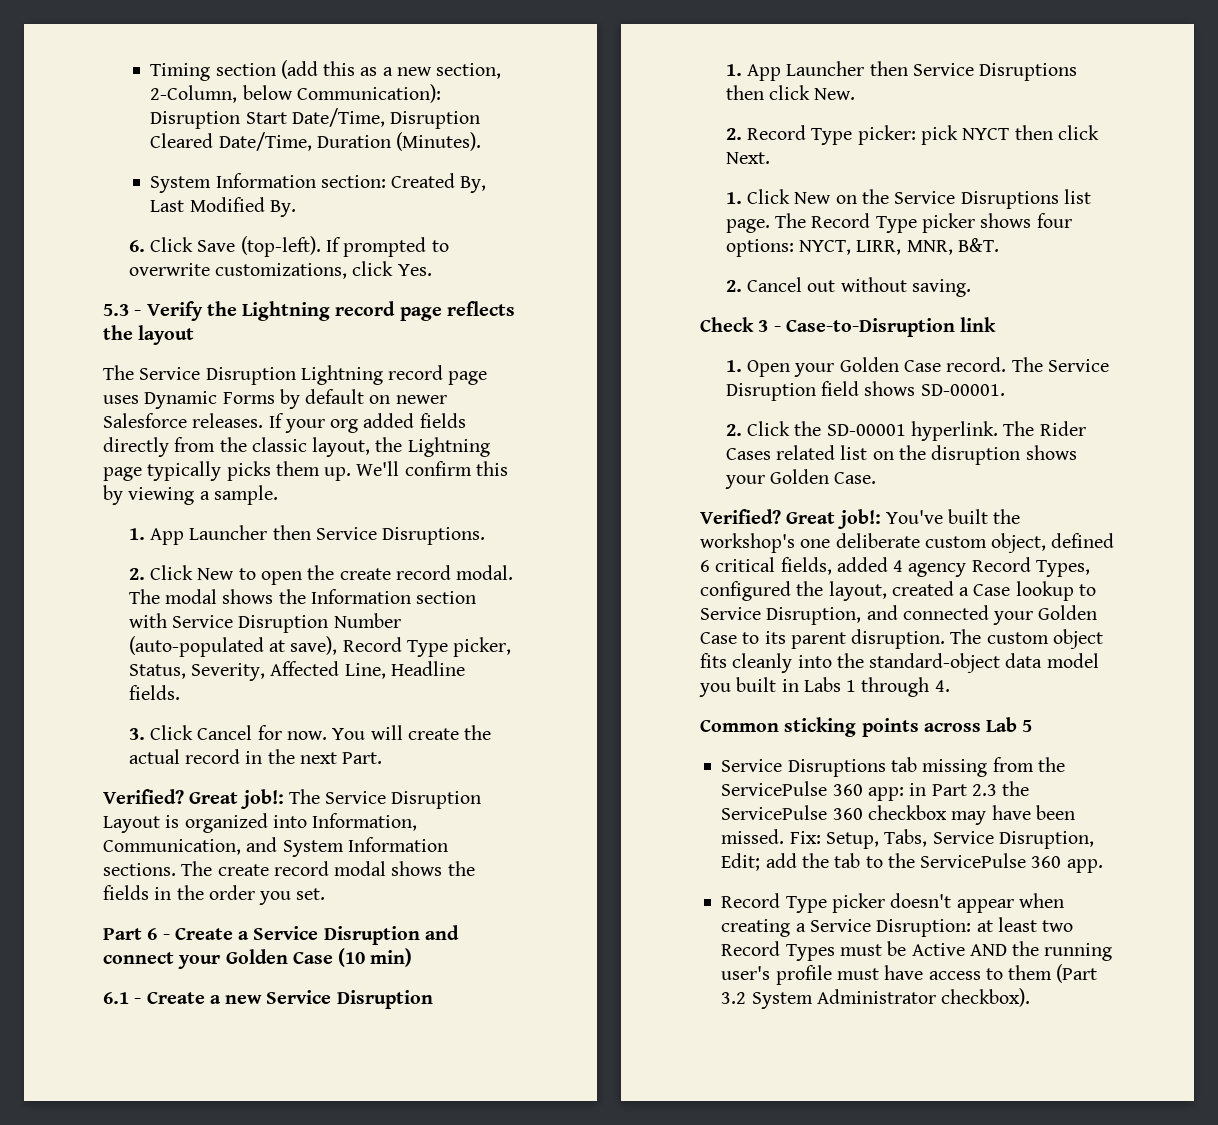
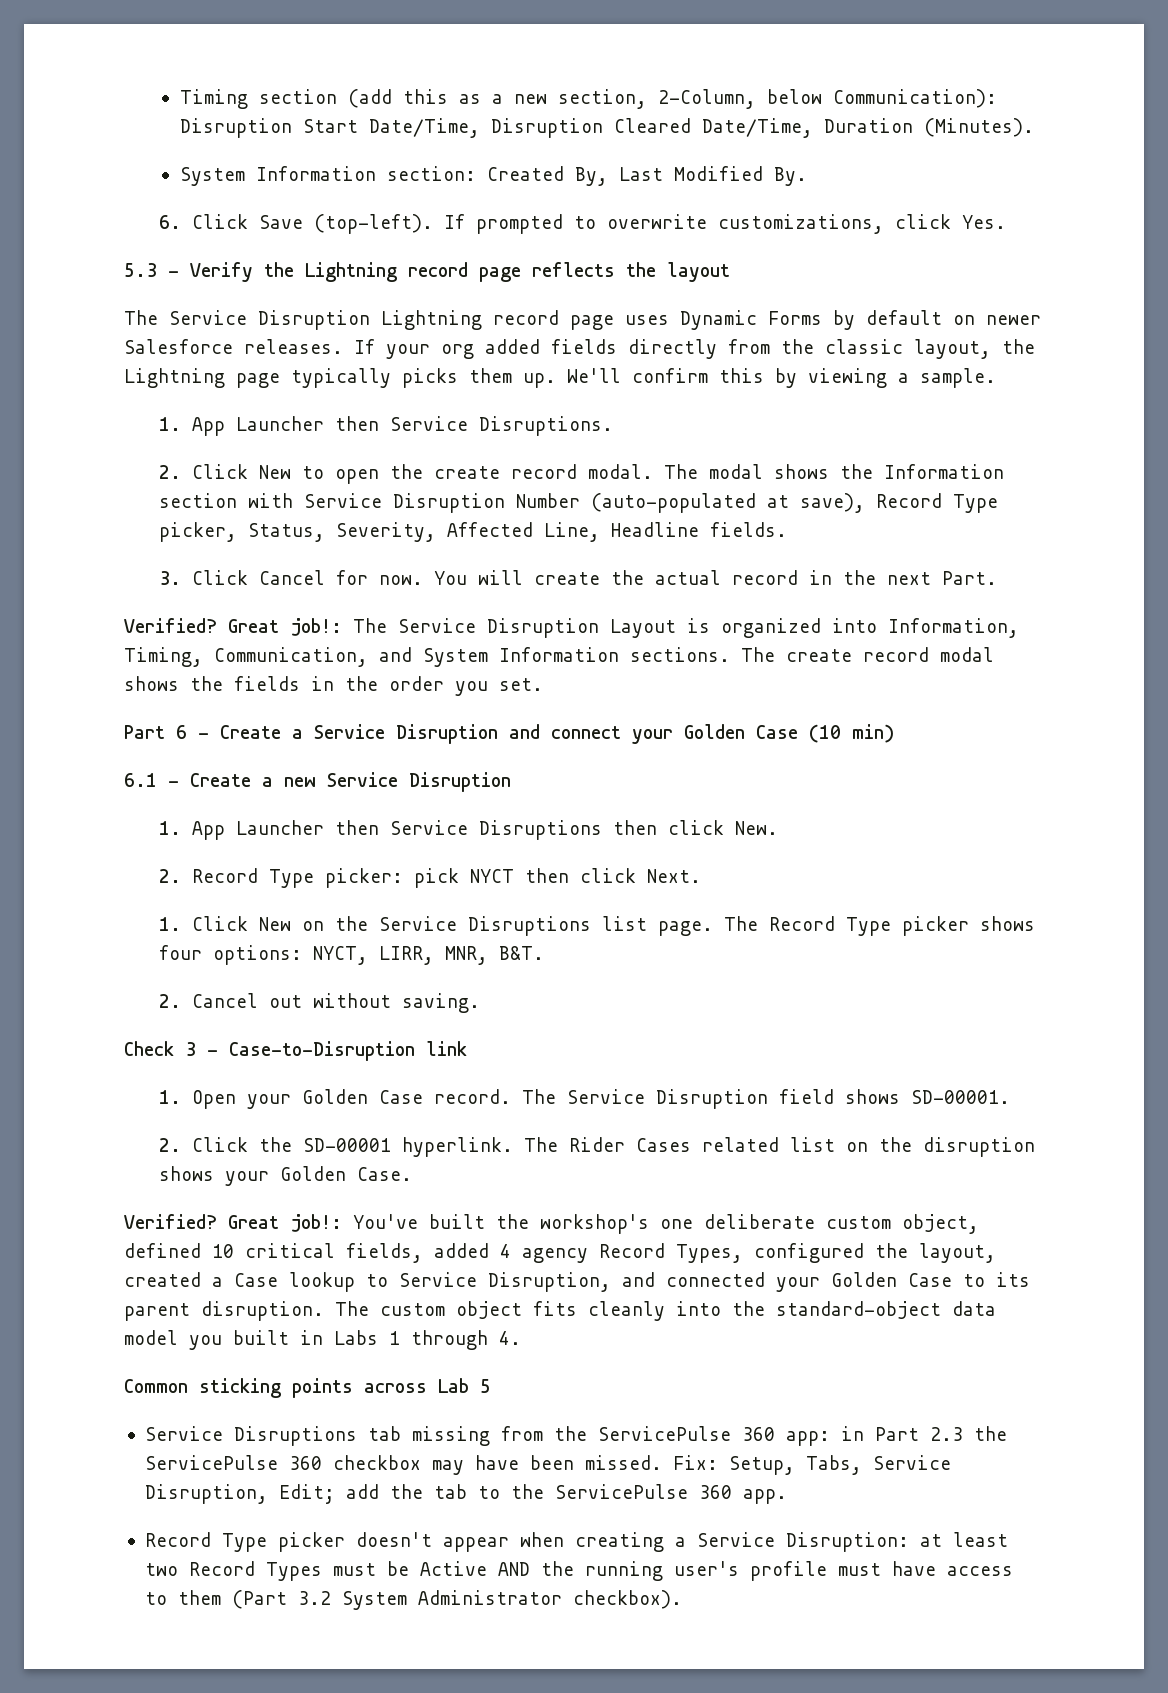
(418, 822) none -> [124,647,203,667] Timing,
[700,560,710,572] 6 -> [212,1244,234,1258] 10

